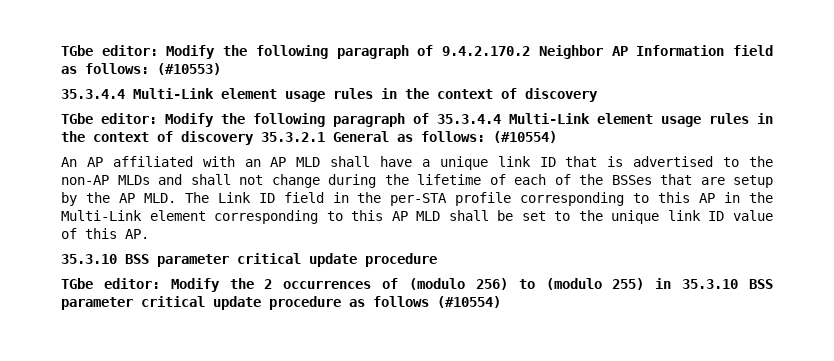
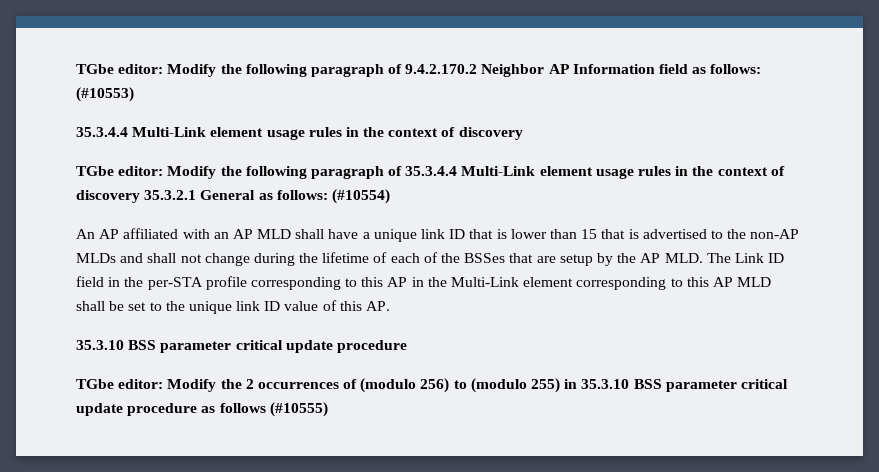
(624, 161) none -> [510,229,639,239] lower than 15 that is
[437,296,501,308] (#10554) -> [269,402,328,417] (#10555)

